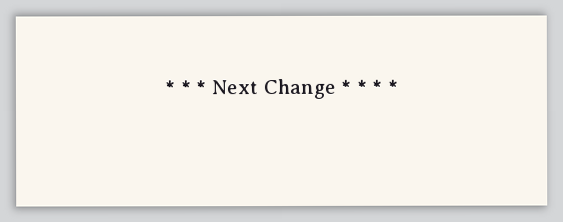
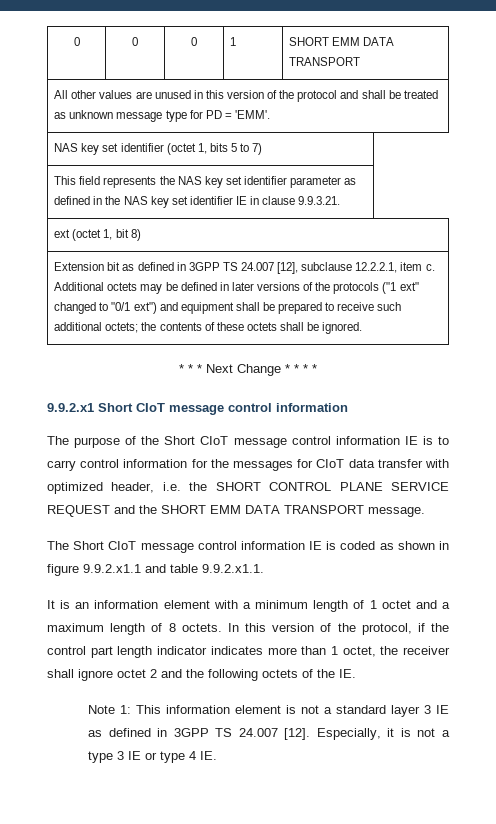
(164, 87) none -> [73,37,80,46] [132,37,138,46] [191,37,197,46] [230,37,237,46] [289,37,395,46] [289,57,361,66] [54,90,438,102] [54,110,271,122] [54,143,263,155] [54,176,357,188] [54,196,341,208] [54,229,141,241] [54,262,435,274] [54,282,419,294] [54,302,402,314] [54,322,363,334] 0 | 0 | 0 | 1 | SHORT EMM DATA TRANSPORT // All other values are unused in this version of the protocol and shall be treated as unknown message type for PD = 'EMM'. // NAS key set identifier (octet 1, bits 5 to 7) // This field represents the NAS key set identifier parameter as defined in the NAS key set identifier IE in clause 9.9.3.21. // ext (octet 1, bit 8) // Extension bit as defined in 3GPP TS 24.007 [12], subclause 12.2.2.1, item c. Additional octets may be defined in later versions of the protocols ("1 ext" changed to "0/1 ext") and equipment shall be prepared to receive such additional octets; the contents of these octets shall be ignored. //
(398, 86) none -> [47,403,348,415] [47,436,449,448] [47,459,449,471] [47,482,449,494] [47,505,425,517] [47,541,450,553] [47,564,264,576] [47,600,450,612] [47,623,450,635] [47,646,450,658] [47,669,356,681] [88,705,450,717] [88,728,451,740] [88,751,218,763] // 9.9.2.x1 Short CIoT message control information // The purpose of the Short CIoT message control information IE is to carry control information for the messages for CIoT data transfer with optimized header, i.e. the SHORT CONTROL PLANE SERVICE REQUEST and the SHORT EMM DATA TRANSPORT message. // The Short CIoT message control information IE is coded as shown in figure 9.9.2.x1.1 and table 9.9.2.x1.1. // It is an information element with a minimum length of 1 octet and a maximum length of 8 octets. In this version of the protocol, if the control part length indicator indicates more than 1 octet, the receiver shall ignore octet 2 and the following octets of the IE. // Note 1: This information element is not a standard layer 3 IE as defined in 3GPP TS 24.007 [12]. Especially, it is not a type 3 IE or type 4 IE.

